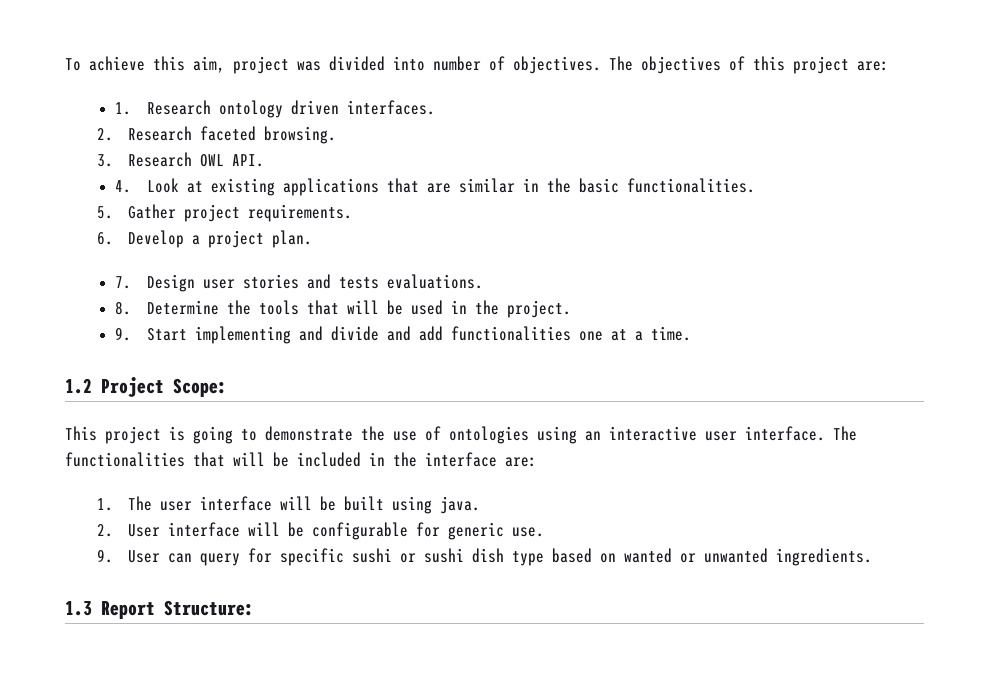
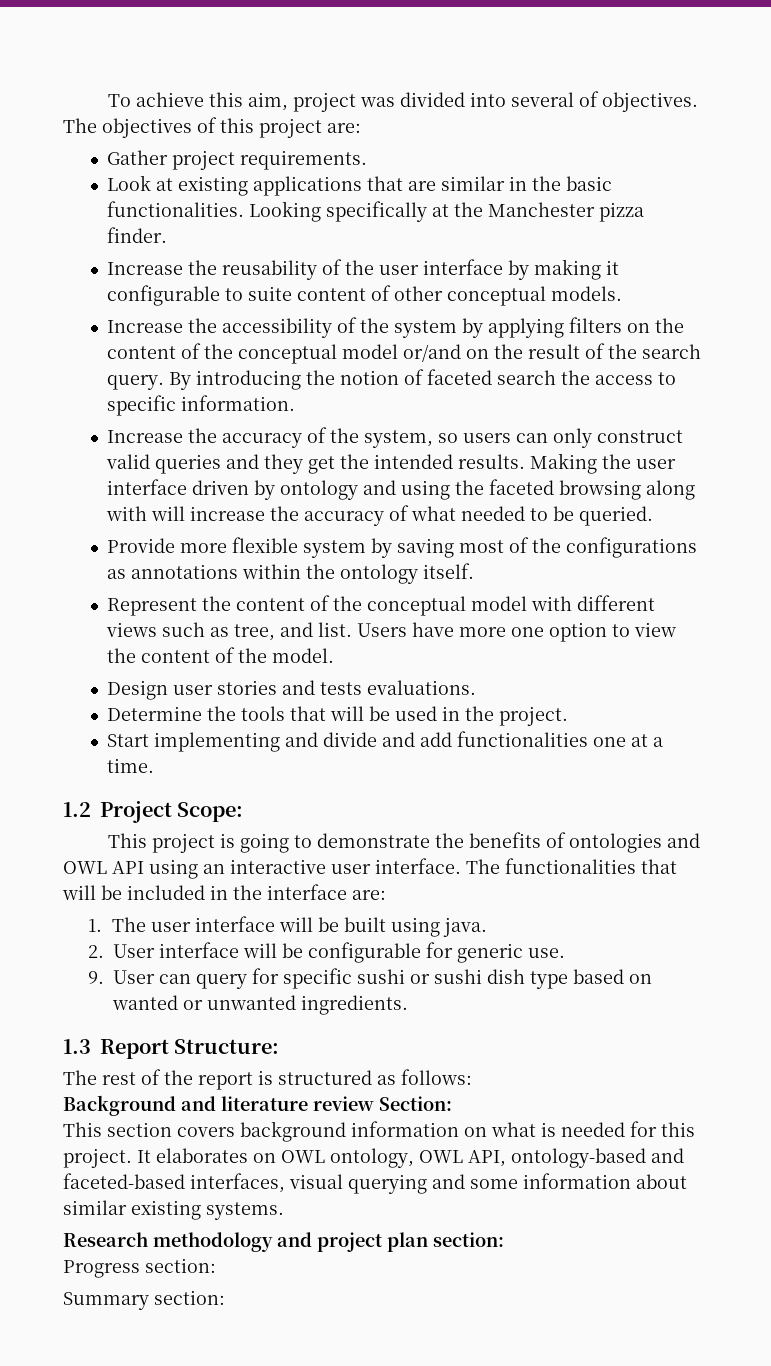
[433,56,481,71] number -> [510,92,574,107] several
[115,100,436,118] [96,126,337,144] [96,152,265,167] [115,180,132,193] 1. Research ontology driven interfaces. // 2. Research faceted browsing. // 3. Research OWL API. // 4. -> [107,150,368,170] Gather project requirements. //
[96,204,353,222] [96,230,313,248] [115,276,132,289] // 5. Gather project requirements. // 6. Develop a project plan. // 7. -> [249,201,645,222] [107,227,168,243] [107,259,620,280] [107,285,623,306] [107,317,685,338] [107,343,702,364] [107,369,677,390] [107,395,296,416] [107,427,684,448] [106,453,677,474] [107,479,696,500] [106,505,654,526] [107,537,698,558] [107,563,475,584] [107,595,656,616] [106,622,677,642] [107,647,335,663] Looking specifically at the Manchester pizza finder. // Increase the reusability of the user interface by making it configurable to suite content of other conceptual models. // Increase the accessibility of the system by applying filters on the content of the conceptual model or/and on the result of the search query. By introducing the notion of faceted search the access to specific information. // Increase the accuracy of the system, so users can only construct valid queries and they get the intended results. Making the user interface driven by ontology and using the faceted browsing along with will increase the accuracy of what needed to be queried. // Provide more flexible system by saving most of the configurations as annotations within the ontology itself. // Represent the content of the conceptual model with different views such as tree, and list. Users have more one option to view the content of the model. //
[115,301,132,315] 8. -> (477, 687) none
[115,327,132,341] 9. -> (569, 716) none
[393,431,417,441] use -> [468,832,541,848] benefits
(529, 435) none -> [666,833,700,848] [63,861,144,874] and OWL API
(254, 608) none -> [63,1069,472,1090] [63,1095,452,1116] [63,1121,695,1142] [63,1148,684,1168] [63,1173,687,1194] [63,1200,284,1220] [63,1232,504,1252] [63,1258,216,1278] [63,1290,225,1310] // The rest of the report is structured as follows: // Background and literature review Section: // This section covers background information on what is needed for this project. It elaborates on OWL ontology, OWL API, ontology-based and faceted-based interfaces, visual querying and some information about similar existing systems. // Research methodology and project plan section: // Progress section: // Summary section:

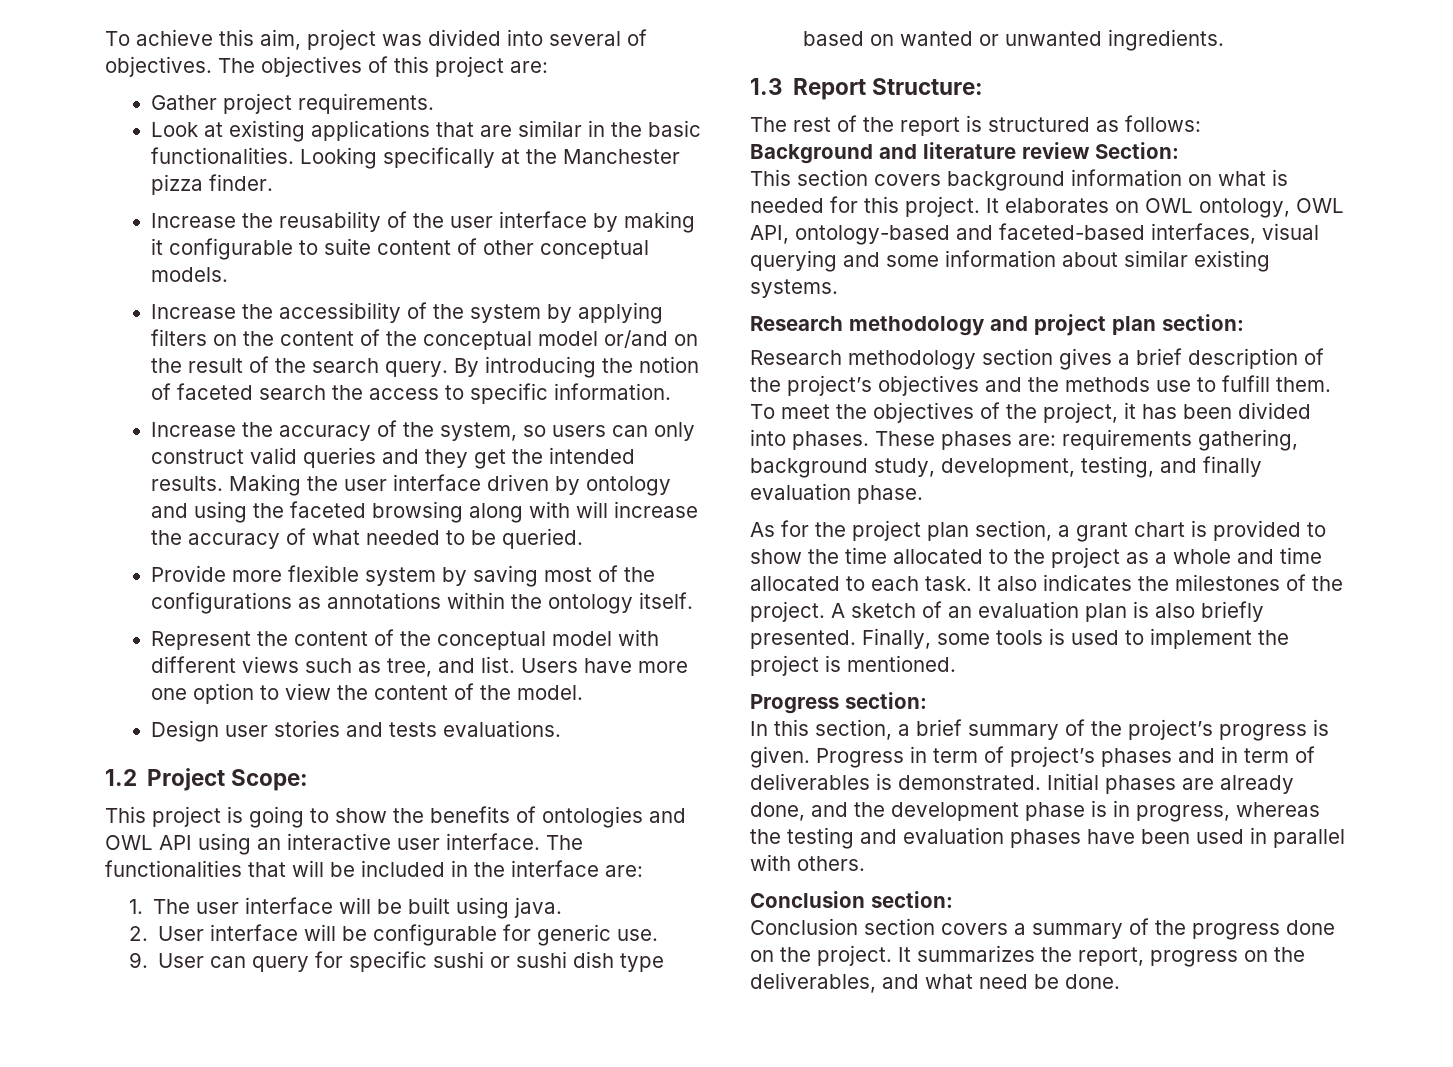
[107,706,569,726] [107,731,664,752] [107,758,155,773] // Determine the tools that will be used in the project. // Start implementing and divide and add functionalities one at a time. -> (562, 728) none
[316,833,430,848] demonstrate -> [335,808,387,823] show
[63,1258,216,1278] [63,1290,225,1310] Progress section: // Summary section: -> [750,348,1324,370] [750,375,1331,396] [750,402,1311,423] [750,429,1298,451] [750,456,1262,478] [750,483,923,504] [750,520,1326,542] [750,547,1322,568] [750,574,1343,591] [750,601,1264,622] [750,628,1289,649] [750,655,956,676] [750,692,927,714] [750,719,1329,741] [750,746,1315,768] [750,773,1294,794] [750,800,1320,822] [750,827,1345,849] [750,854,865,871] [750,891,953,908] [750,918,1335,940] [750,945,1305,967] [750,972,1120,993] Research methodology section gives a brief description of the project’s objectives and the methods use to fulfill them. To meet the objectives of the project, it has been divided into phases. These phases are: requirements gathering, background study, development, testing, and finally evaluation phase. // As for the project plan section, a grant chart is provided to show the time allocated to the project as a whole and time allocated to each task. It also indicates the milestones of the project. A sketch of an evaluation plan is also briefly presented. Finally, some tools is used to implement the project is mentioned. // Progress section: // In this section, a brief summary of the project’s progress is given. Progress in term of project’s phases and in term of deliverables is demonstrated. Initial phases are already done, and the development phase is in progress, whereas the testing and evaluation phases have been used in parallel with others. // Conclusion section: // Conclusion section covers a summary of the progress done on the project. It summarizes the report, progress on the deliverables, and what need be done.

